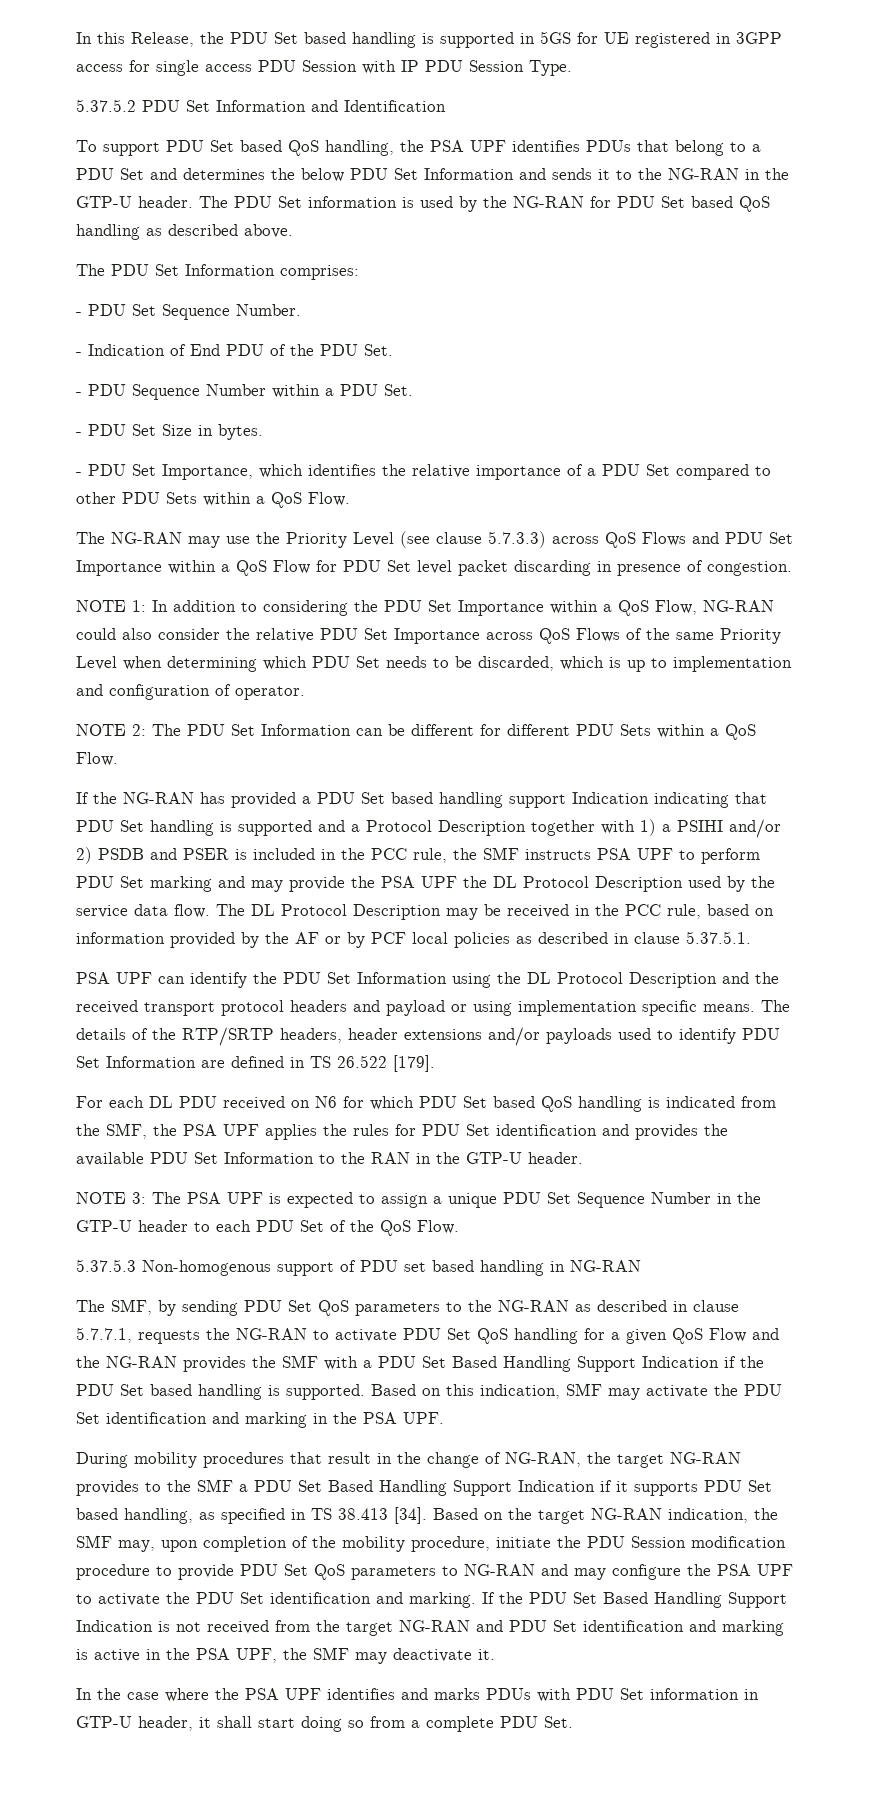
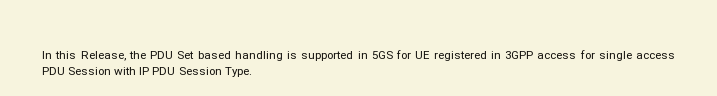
[76,99,446,112] [76,140,761,156] [76,168,789,182] [76,196,770,212] [76,224,293,240] [76,264,359,280] [76,304,301,320] [76,344,393,356] [76,384,413,400] [76,424,263,440] [76,464,771,480] [76,492,350,508] [76,531,793,548] [76,560,792,576] [76,600,774,616] [76,628,781,644] [76,656,792,672] [76,684,305,700] [76,724,756,740] [76,752,118,766] [76,792,767,808] [76,819,781,838] [76,847,760,864] [76,876,775,892] [76,904,774,920] [76,931,751,948] [76,972,779,988] [76,1000,790,1016] [76,1027,780,1046] [76,1055,435,1072] [76,1096,776,1112] [76,1123,728,1140] [76,1152,583,1166] [76,1192,761,1208] [76,1220,459,1236] [76,1259,641,1276] [76,1299,739,1316] [76,1327,779,1344] [76,1355,764,1372] [76,1383,782,1400] [76,1412,444,1428] [76,1452,741,1468] [76,1479,772,1496] [76,1507,778,1524] [76,1535,786,1552] [76,1564,793,1580] [76,1592,787,1608] [76,1620,784,1636] [76,1647,495,1664] [76,1688,759,1702] [76,1716,573,1732] // 5.37.5.2 PDU Set Information and Identification // To support PDU Set based QoS handling, the PSA UPF identifies PDUs that belong to a PDU Set and determines the below PDU Set Information and sends it to the NG-RAN in the GTP-U header. The PDU Set information is used by the NG-RAN for PDU Set based QoS handling as described above. // The PDU Set Information comprises: // - PDU Set Sequence Number. // - Indication of End PDU of the PDU Set. // - PDU Sequence Number within a PDU Set. // - PDU Set Size in bytes. // - PDU Set Importance, which identifies the relative importance of a PDU Set compared to other PDU Sets within a QoS Flow. // The NG-RAN may use the Priority Level (see clause 5.7.3.3) across QoS Flows and PDU Set Importance within a QoS Flow for PDU Set level packet discarding in presence of congestion. // NOTE 1: In addition to considering the PDU Set Importance within a QoS Flow, NG-RAN could also consider the relative PDU Set Importance across QoS Flows of the same Priority Level when determining which PDU Set needs to be discarded, which is up to implementation and configuration of operator. // NOTE 2: The PDU Set Information can be different for different PDU Sets within a QoS Flow. // If the NG-RAN has provided a PDU Set based handling support Indication indicating that PDU Set handling is supported and a Protocol Description together with 1) a PSIHI and/or 2) PSDB and PSER is included in the PCC rule, the SMF instructs PSA UPF to perform PDU Set marking and may provide the PSA UPF the DL Protocol Description used by the service data flow. The DL Protocol Description may be received in the PCC rule, based on information provided by the AF or by PCF local policies as described in clause 5.37.5.1. // PSA UPF can identify the PDU Set Information using the DL Protocol Description and the received transport protocol headers and payload or using implementation specific means. The details of the RTP/SRTP headers, header extensions and/or payloads used to identify PDU Set Information are defined in TS 26.522 [179]. // For each DL PDU received on N6 for which PDU Set based QoS handling is indicated from the SMF, the PSA UPF applies the rules for PDU Set identification and provides the available PDU Set Information to the RAN in the GTP-U header. // NOTE 3: The PSA UPF is expected to assign a unique PDU Set Sequence Number in the GTP-U header to each PDU Set of the QoS Flow. // 5.37.5.3 Non-homogenous support of PDU set based handling in NG-RAN // The SMF, by sending PDU Set QoS parameters to the NG-RAN as described in clause 5.7.7.1, requests the NG-RAN to activate PDU Set QoS handling for a given QoS Flow and the NG-RAN provides the SMF with a PDU Set Based Handling Support Indication if the PDU Set based handling is supported. Based on this indication, SMF may activate the PDU Set identification and marking in the PSA UPF. // During mobility procedures that result in the change of NG-RAN, the target NG-RAN provides to the SMF a PDU Set Based Handling Support Indication if it supports PDU Set based handling, as specified in TS 38.413 [34]. Based on the target NG-RAN indication, the SMF may, upon completion of the mobility procedure, initiate the PDU Session modification procedure to provide PDU Set QoS parameters to NG-RAN and may configure the PSA UPF to activate the PDU Set identification and marking. If the PDU Set Based Handling Support Indication is not received from the target NG-RAN and PDU Set identification and marking is active in the PSA UPF, the SMF may deactivate it. // In the case where the PSA UPF identifies and marks PDUs with PDU Set information in GTP-U header, it shall start doing so from a complete PDU Set. -> (252, 72) none

